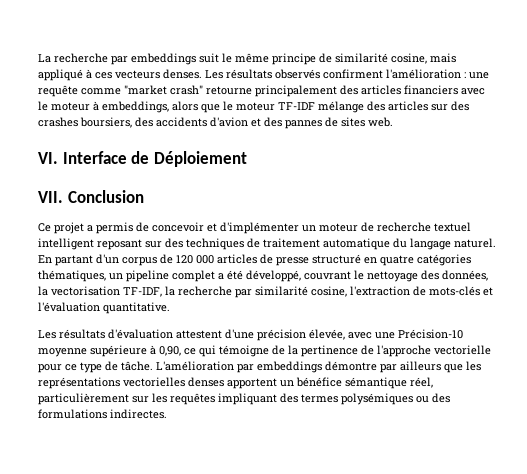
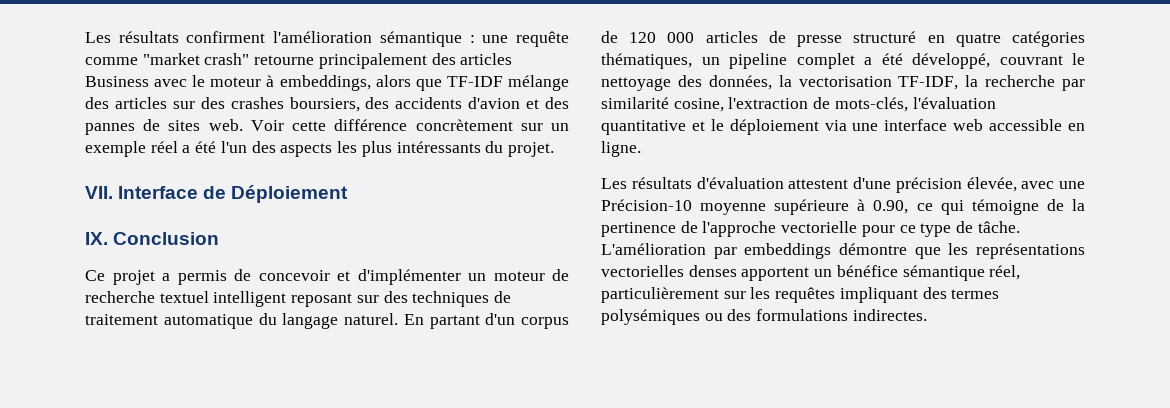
[38,53,456,65] [38,69,320,81] La recherche par embeddings suit le même principe de similarité cosine, mais appliqué à ces vecteurs denses. Les résultats observés -> [85,31,179,43] Les résultats
(461, 74) none -> [379,31,462,47] sémantique
[404,85,458,95] financiers -> [85,76,149,87] Business
[223,101,275,111] le moteur -> (442, 85) none
[38,152,58,164] // VI. -> [250,119,569,131] [85,141,554,157] [85,186,113,199] Voir cette différence concrètement sur un exemple réel a été l'un des aspects les plus intéressants du projet. // VII.
[38,191,63,203] VII. -> [85,232,108,245] IX.
[429,286,493,296] [38,302,170,314] mots-clés et l'évaluation quantitative. -> [834,97,996,112] [601,119,1085,135] [601,141,641,157] mots-clés, l'évaluation quantitative et le déploiement via une interface web accessible en ligne.
[159,346,181,356] 0,90, -> [873,200,909,214] 0.90,
[380,361,441,373] par ailleurs -> (907, 249) none

